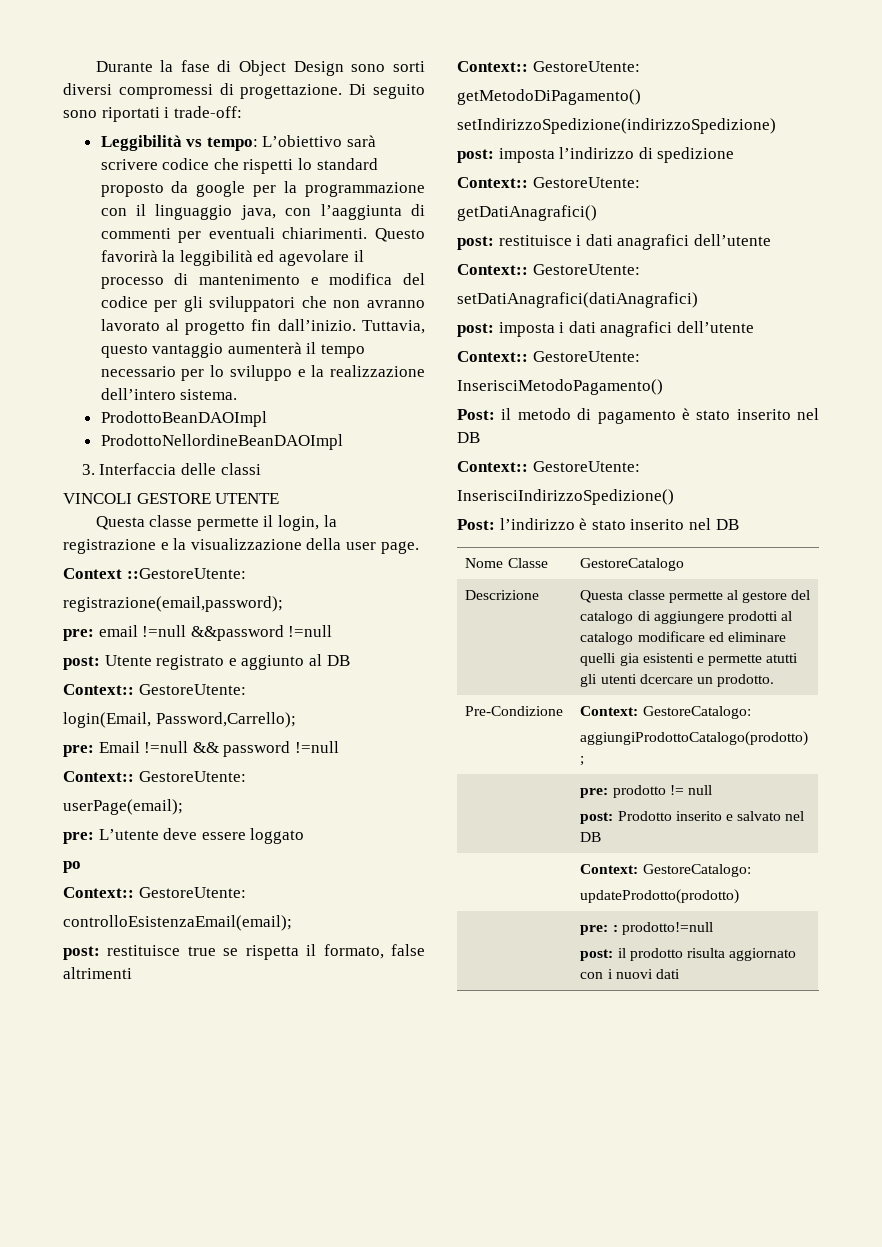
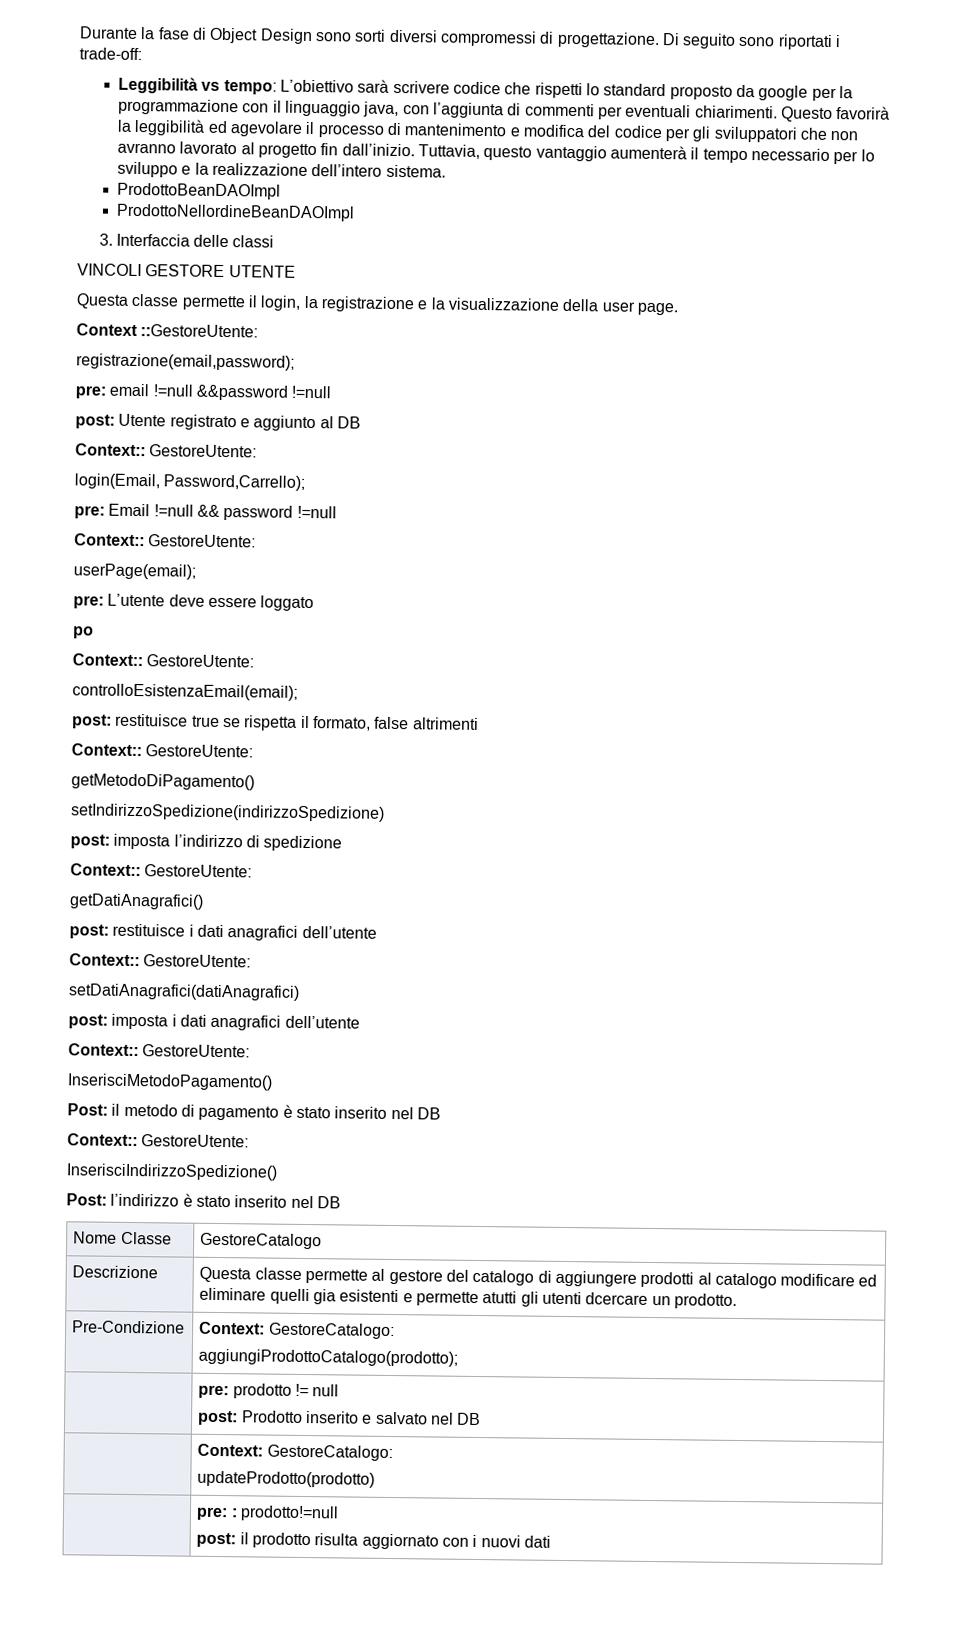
[320,204,402,220] l’aaggiunta -> [433,102,505,119] l’aggiunta

